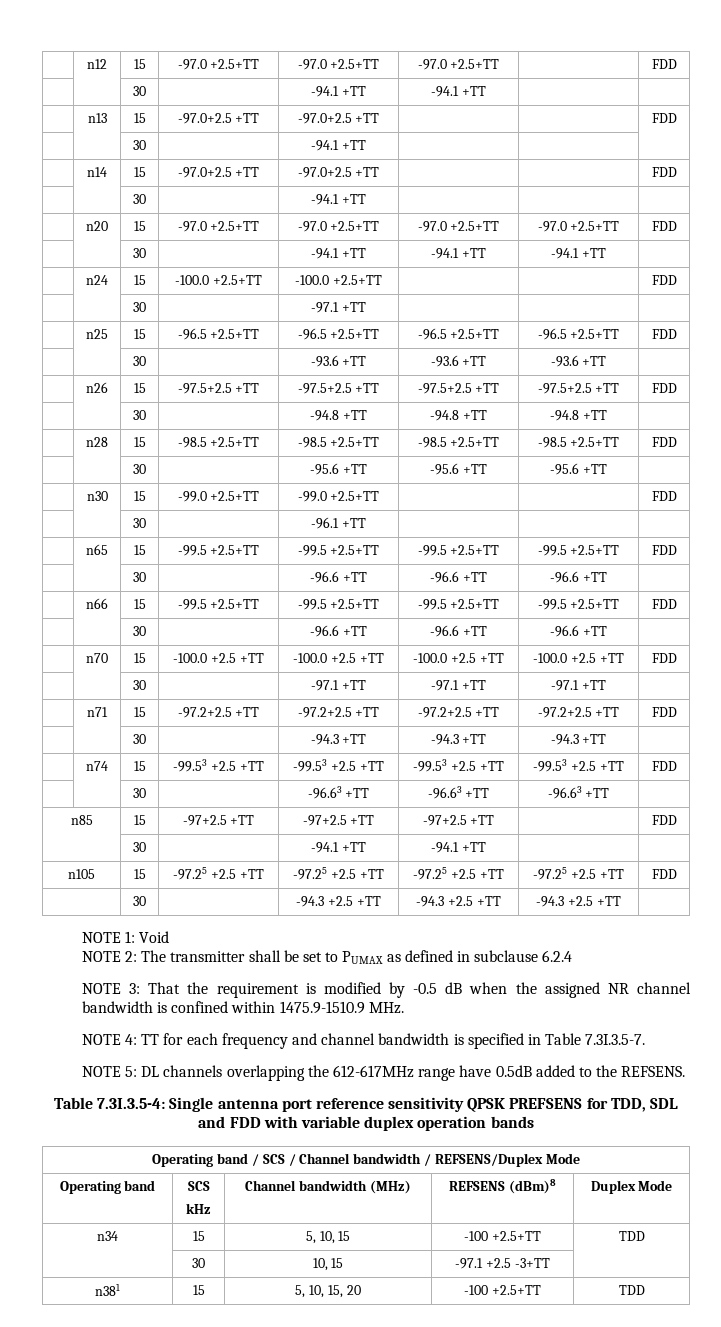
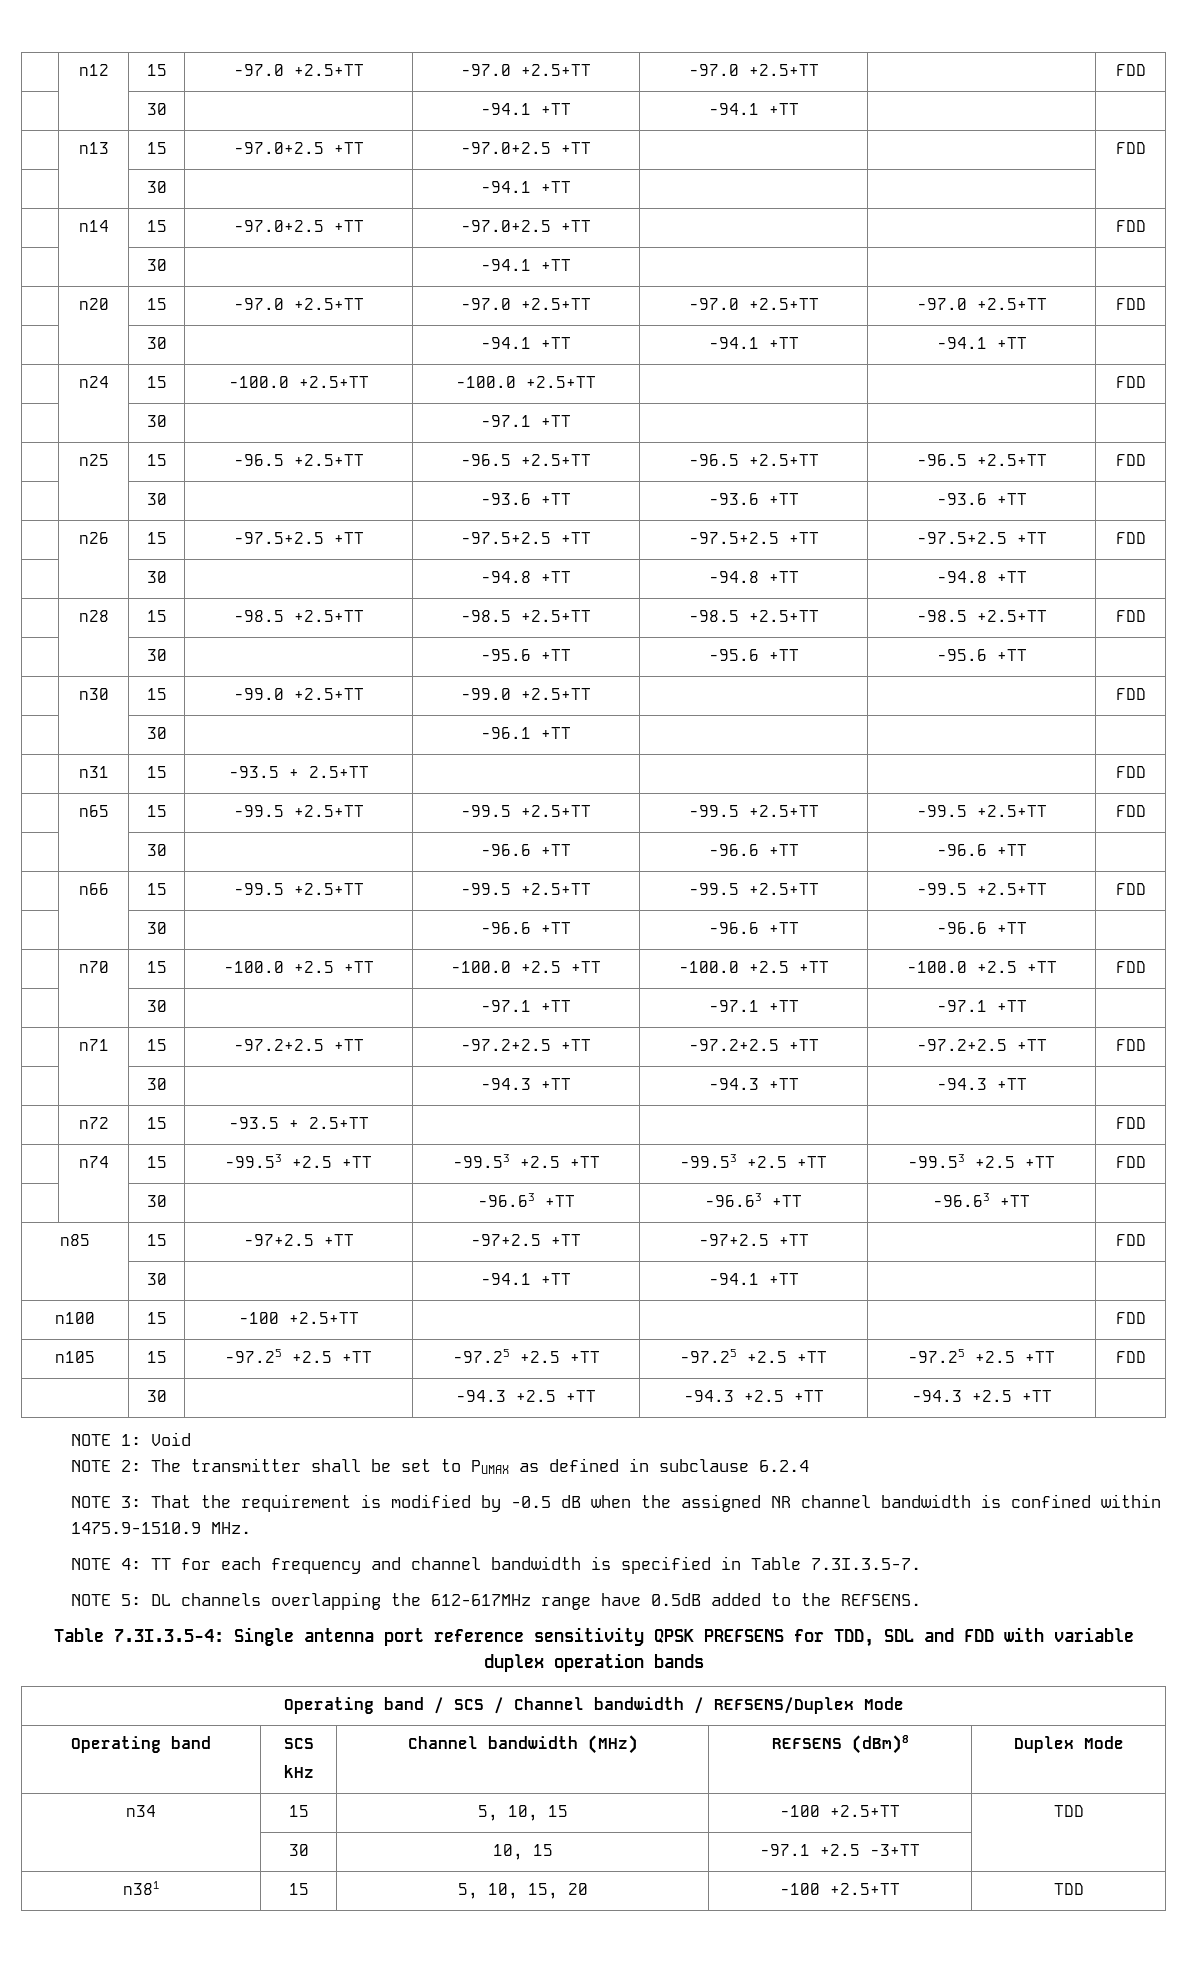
(366, 523) none -> [78,766,109,778] [146,766,167,778] [228,766,369,778] [1115,766,1146,778] // | n31 | 15 | -93.5 + 2.5+TT | | | | FDD
(607, 739) none -> [78,1117,109,1129] [146,1117,167,1129] [228,1117,369,1129] [1115,1117,1146,1129] // | n72 | 15 | -93.5 + 2.5+TT | | | | FDD
(486, 847) none -> [55,1312,95,1324] [146,1312,167,1324] [238,1312,359,1324] [1115,1312,1146,1324] // n100 | 15 | -100 +2.5+TT | | | | FDD

